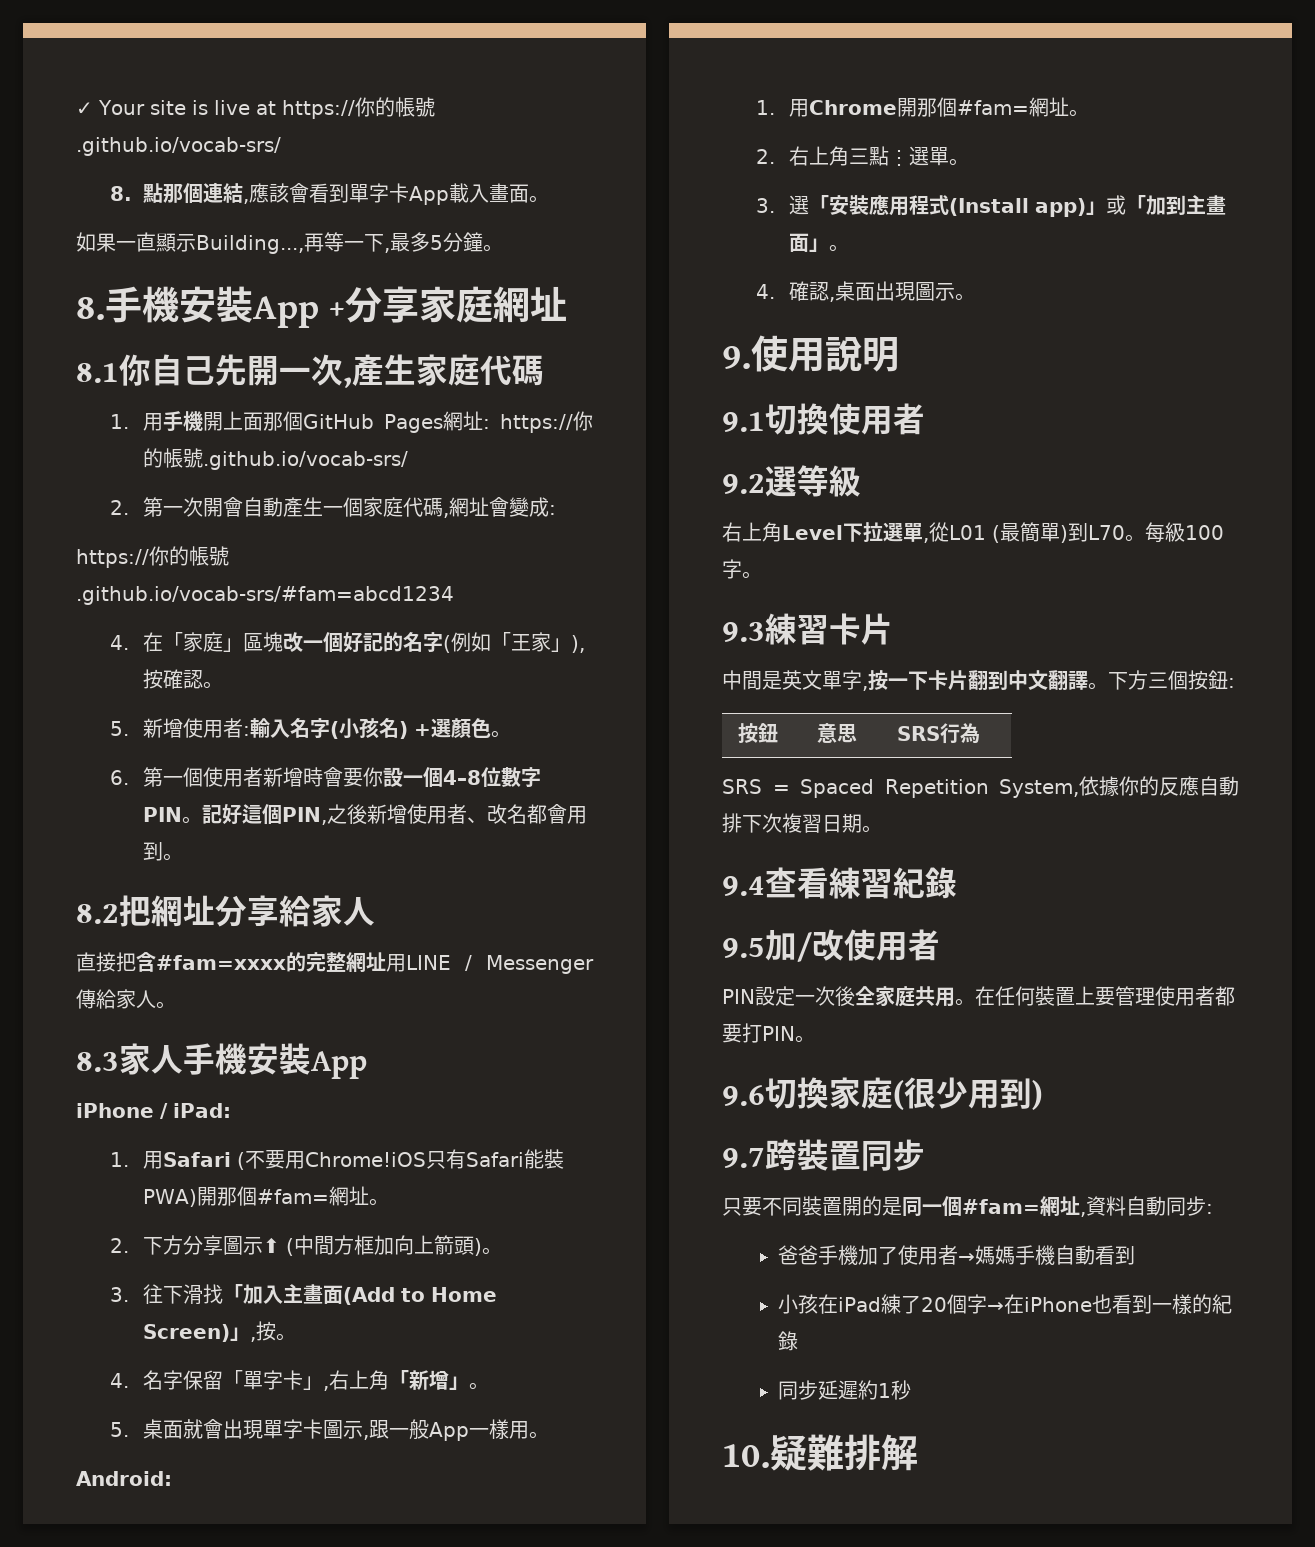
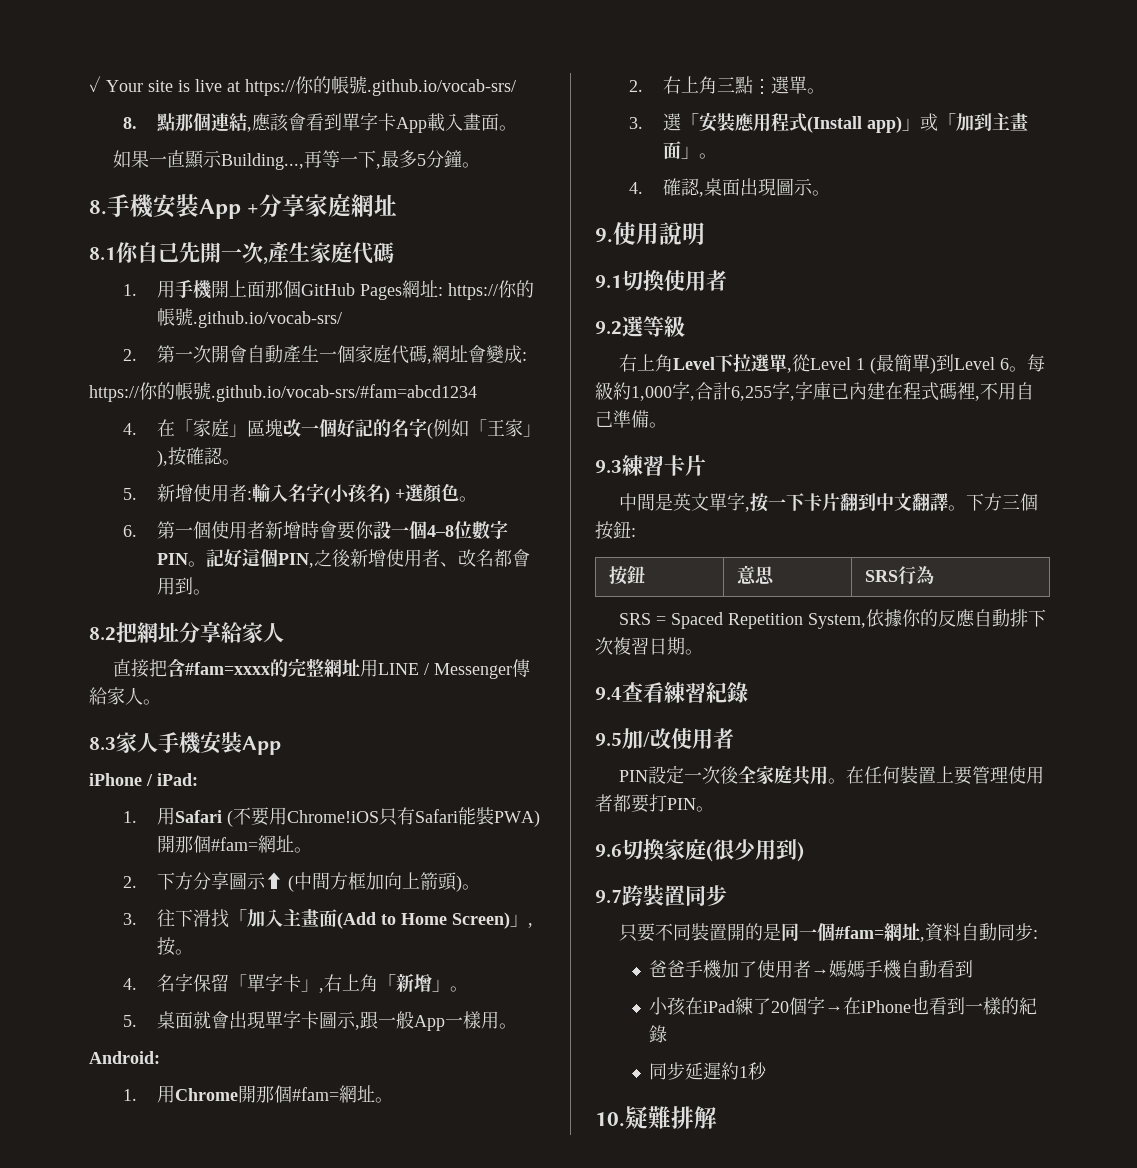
[949,525,986,540] L01 -> [810,357,866,370] Level 1
[1088,522,1224,543] [722,559,742,579] L70。每級100字 -> [954,354,1046,372] [595,381,1034,401] [595,410,649,428] Level 6。每級約1,000字,合計6,255字,字庫已內建在程式碼裡,不用自己準備

